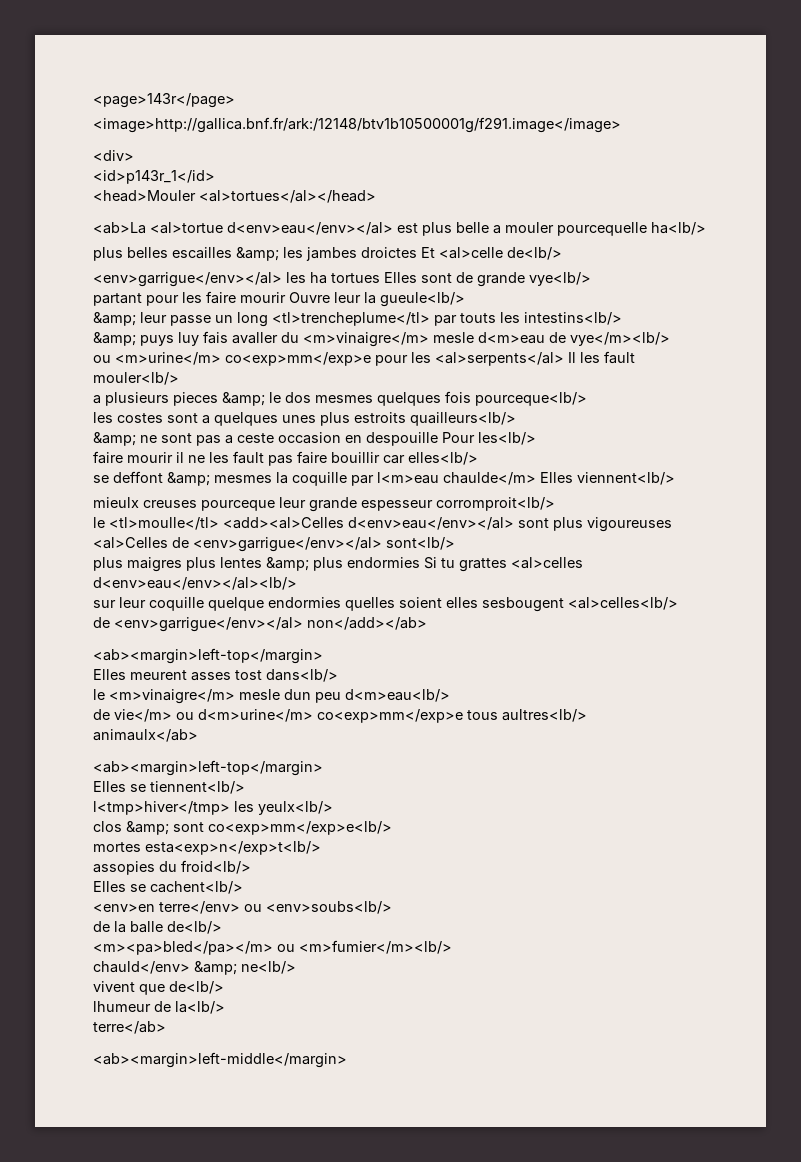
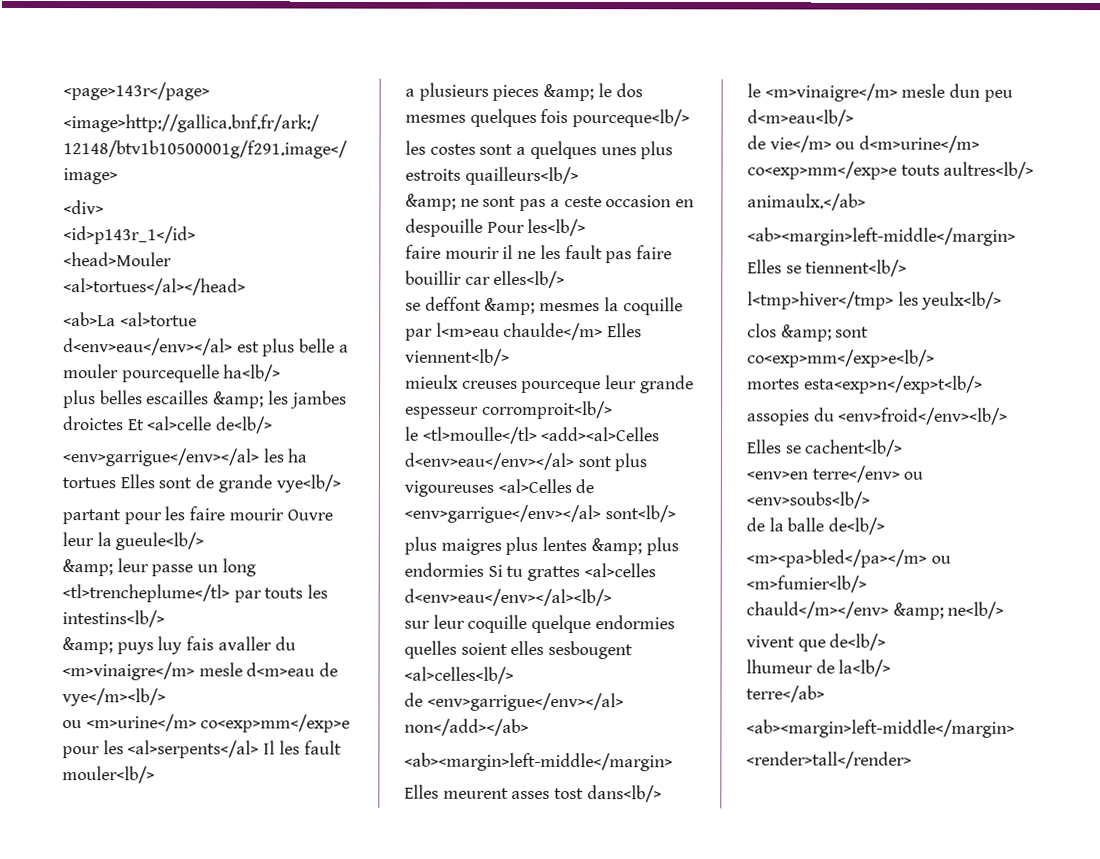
[93,648,323,664] <ab><margin>left-top</margin> -> [404,752,673,772] <ab><margin>left-middle</margin>
[467,710,498,720] tous -> [900,164,940,176] touts
[93,729,198,742] [93,760,323,776] animaulx</ab> // <ab><margin>left-top</margin> -> [747,193,866,211] [747,227,1016,246] animaulx.</ab> // <ab><margin>left-middle</margin>
[181,860,251,874] froid<lb/> -> [838,407,1009,425] <env>froid</env><lb/>
[299,940,452,954] [93,961,190,974] <m>fumier</m><lb/> // chauld</env> -> [746,575,867,593] [746,601,889,619] <m>fumier<lb/> // chauld</m></env>
(347, 1060) none -> [746,751,912,769] // <render>tall</render>

